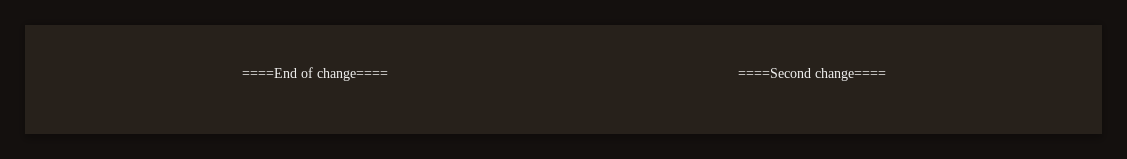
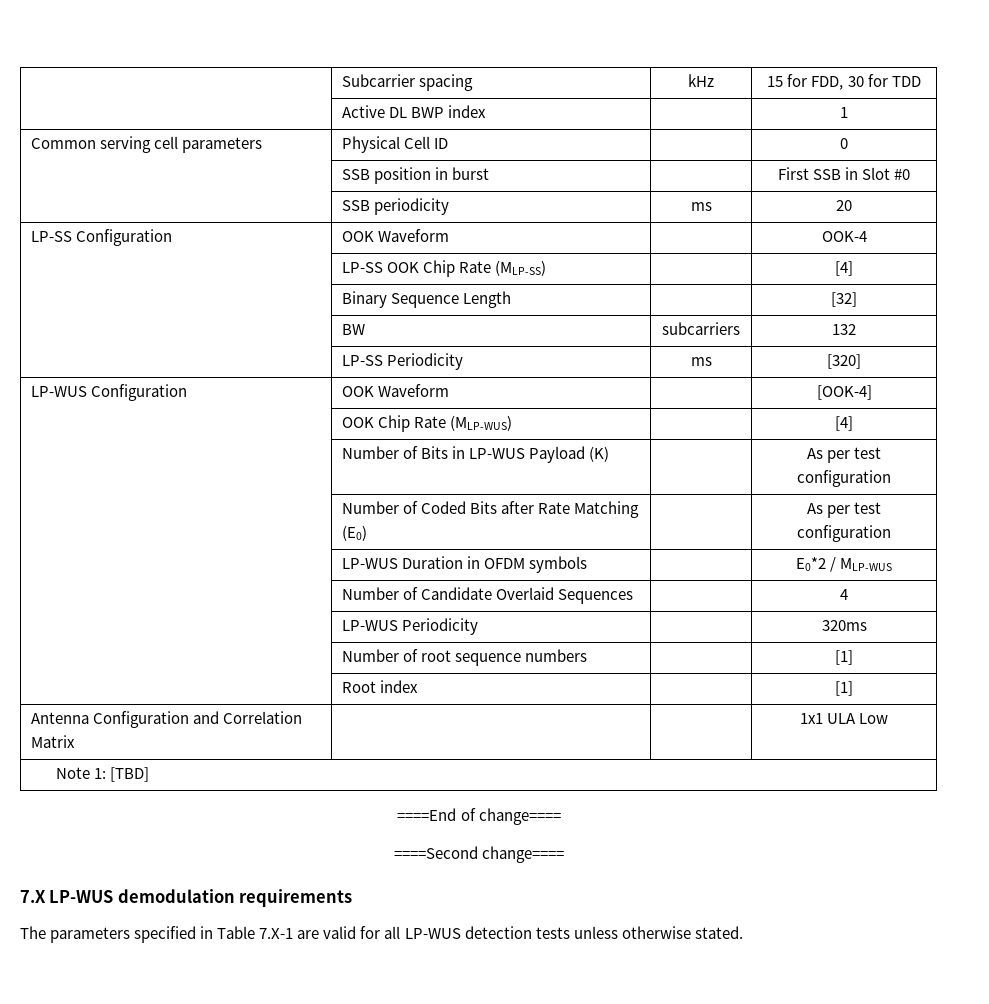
(242, 73) none -> [341,74,473,91] [688,74,714,87] [767,74,921,90] [341,105,486,118] [840,107,848,118] [30,136,262,153] [341,136,448,153] [840,138,848,149] [341,167,489,184] [777,167,911,180] [341,198,449,215] [690,202,712,211] [836,200,852,211] [30,229,172,246] [341,229,449,242] [821,231,867,242] [341,260,546,277] [835,261,853,276] [341,291,511,308] [831,292,857,307] [341,324,365,335] [662,322,740,335] [832,324,856,335] [341,353,463,370] [690,357,712,366] [827,354,861,369] [30,384,187,401] [341,384,449,397] [816,385,872,400] [341,415,512,432] [835,416,853,431] [341,446,609,463] [806,447,882,463] [797,470,891,487] [341,501,639,518] [341,525,367,541] [806,502,882,518] [797,525,891,542] [341,556,587,573] [795,557,893,572] [341,587,633,604] [840,589,848,600] [341,618,478,635] [821,620,867,631] [341,649,587,666] [835,650,853,665] [341,680,418,693] [835,681,853,696] [30,711,302,728] [30,735,75,748] [799,713,889,724] [56,767,150,782] | Subcarrier spacing | kHz | 15 for FDD, 30 for TDD // | Active DL BWP index | | 1 // Common serving cell parameters | Physical Cell ID | | 0 // | SSB position in burst | | First SSB in Slot #0 // | SSB periodicity | ms | 20 // LP-SS Configuration | OOK Waveform | | OOK-4 // | LP-SS OOK Chip Rate (MLP-SS) | | [4] // | Binary Sequence Length | | [32] // | BW | subcarriers | 132 // | LP-SS Periodicity | ms | [320] // LP-WUS Configuration | OOK Waveform | | [OOK-4] // | OOK Chip Rate (MLP-WUS) | | [4] // | Number of Bits in LP-WUS Payload (K) | | As per test configuration // | Number of Coded Bits after Rate Matching (E0) | | As per test configuration // | LP-WUS Duration in OFDM symbols | | E0*2 / MLP-WUS // | Number of Candidate Overlaid Sequences | | 4 // | LP-WUS Periodicity | | 320ms // | Number of root sequence numbers | | [1] // | Root index | | [1] // Antenna Configuration and Correlation Matrix | | | 1x1 ULA Low // Note 1: [TBD] //
(886, 74) none -> [20,889,353,907] [20,926,743,943] // 7.X LP-WUS demodulation requirements // The parameters specified in Table 7.X-1 are valid for all LP-WUS detection tests unless otherwise stated.

